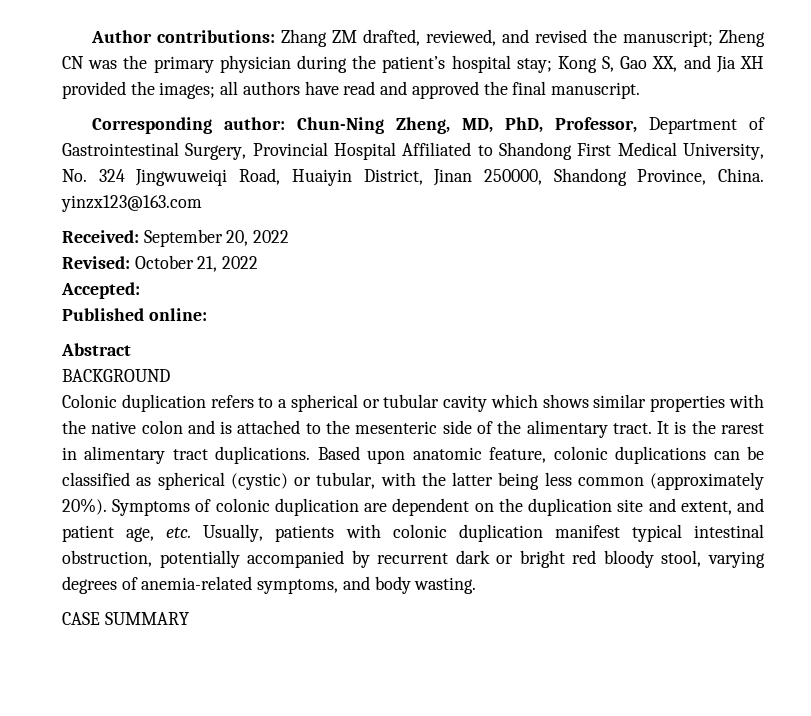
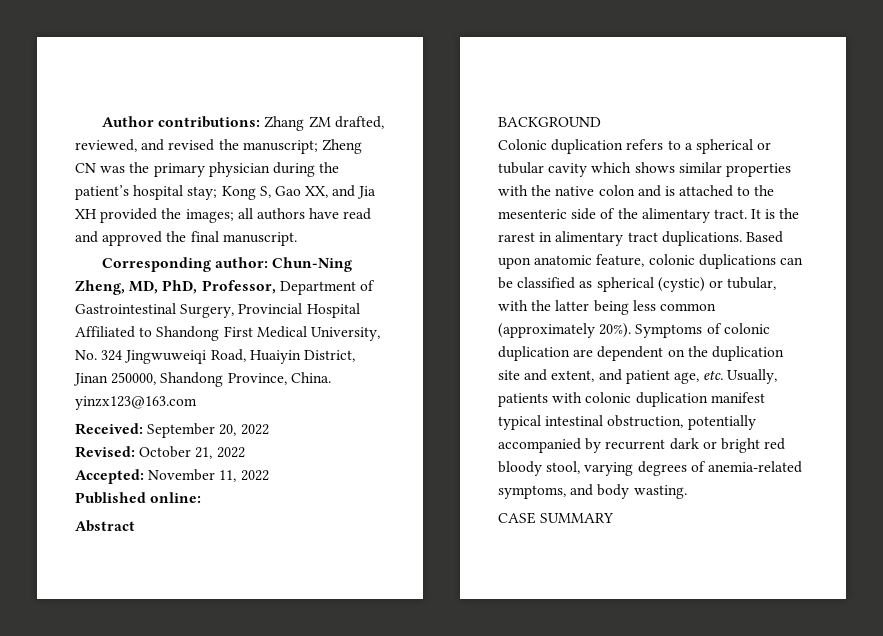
(140, 290) none -> [148,469,269,482] November 11, 2022

